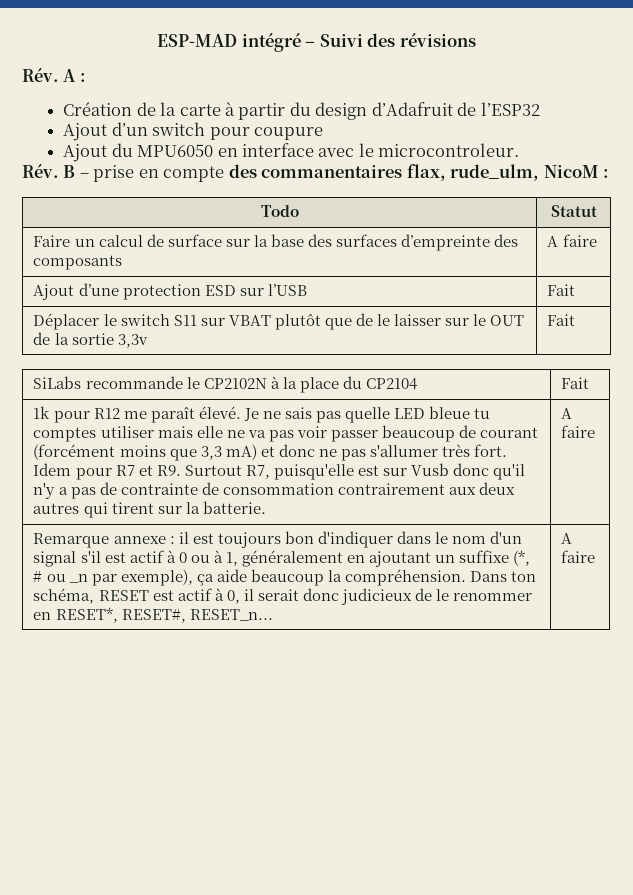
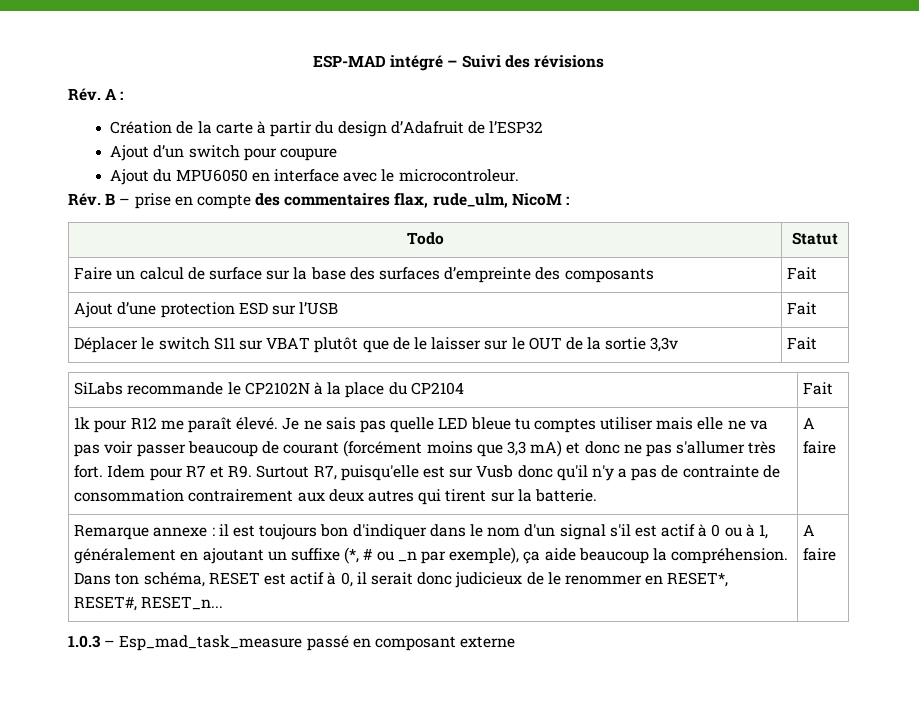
[261,165,403,178] commanentaires -> [284,193,391,206] commentaires
[547,234,597,247] A faire -> [787,267,818,280] Fait
(596, 556) none -> [68,635,516,651] // 1.0.3 – Esp_mad_task_measure passé en composant externe

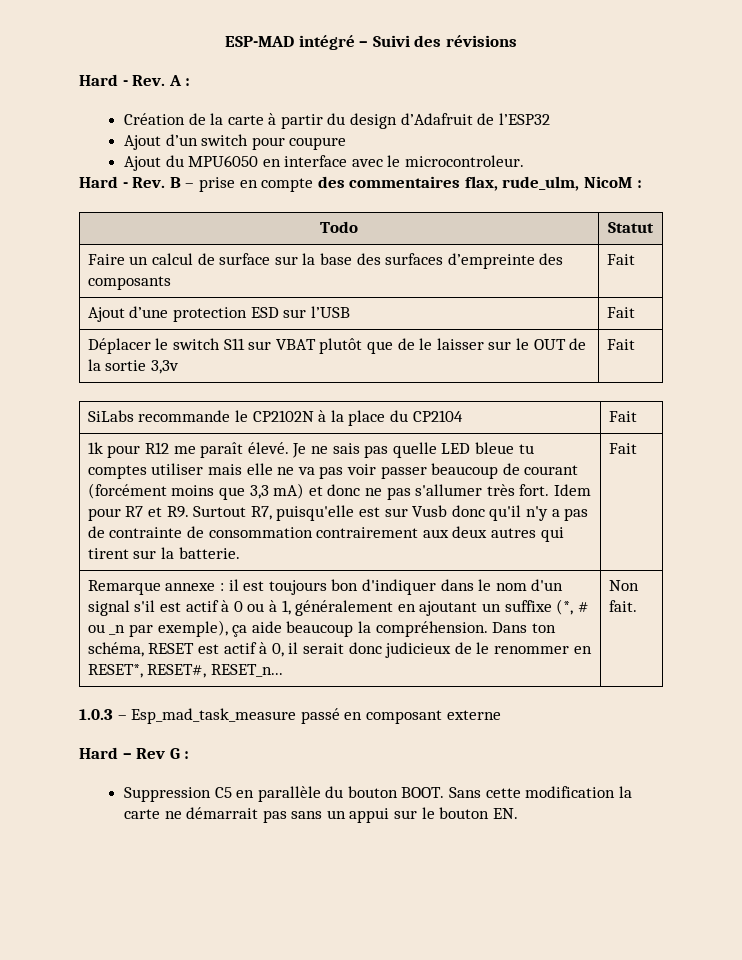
[68,88,101,101] Rév. -> [79,74,166,86] Hard - Rev.
[68,193,101,206] Rév. -> [79,176,166,188] Hard - Rev.
[803,417,816,429] [803,441,837,454] A faire -> [608,443,637,454] Fait
[803,524,816,536] [803,548,837,561] A faire -> [608,580,639,591] [608,600,637,612] Non fait.
(516, 642) none -> [79,747,190,759] [123,786,632,802] [123,807,518,823] // Hard – Rev G : // Suppression C5 en parallèle du bouton BOOT. Sans cette modification la carte ne démarrait pas sans un appui sur le bouton EN.

